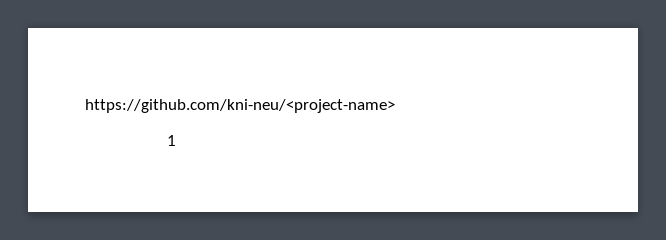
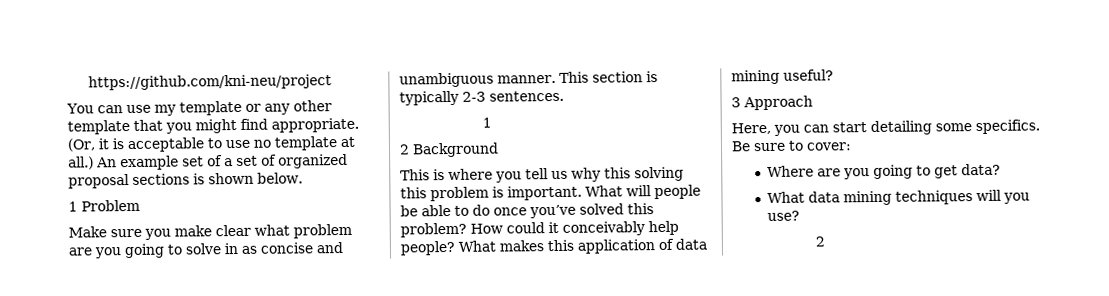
[84,99,395,113] [166,135,176,146] https://github.com/kni-neu/<project-name> // 1 -> [87,74,332,91] [66,100,332,116] [67,117,359,135] [67,136,355,153] [68,153,348,171] [68,172,303,189] [68,199,140,212] [68,223,352,240] [68,241,343,259] [399,71,658,88] [399,90,564,106] [481,117,492,128] [399,142,499,158] [400,166,684,183] [400,184,701,202] [400,203,654,219] [400,220,679,238] [400,238,707,256] [731,69,834,85] [731,95,813,111] [731,119,1040,136] [731,140,852,152] [767,163,1002,180] [767,189,1031,206] [767,210,801,221] [814,236,825,247] https://github.com/kni-neu/project // You can use my template or any other template that you might find appropriate. (Or, it is acceptable to use no template at all.) An example set of a set of organized proposal sections is shown below. // 1 Problem // Make sure you make clear what problem are you going to solve in as concise and unambiguous manner. This section is typically 2-3 sentences. // 1 // 2 Background // This is where you tell us why this solving this problem is important. What will people be able to do once you’ve solved this problem? How could it conceivably help people? What makes this application of data mining useful? // 3 Approach // Here, you can start detailing some specifics. Be sure to cover: // Where are you going to get data? // What data mining techniques will you use? // 2

